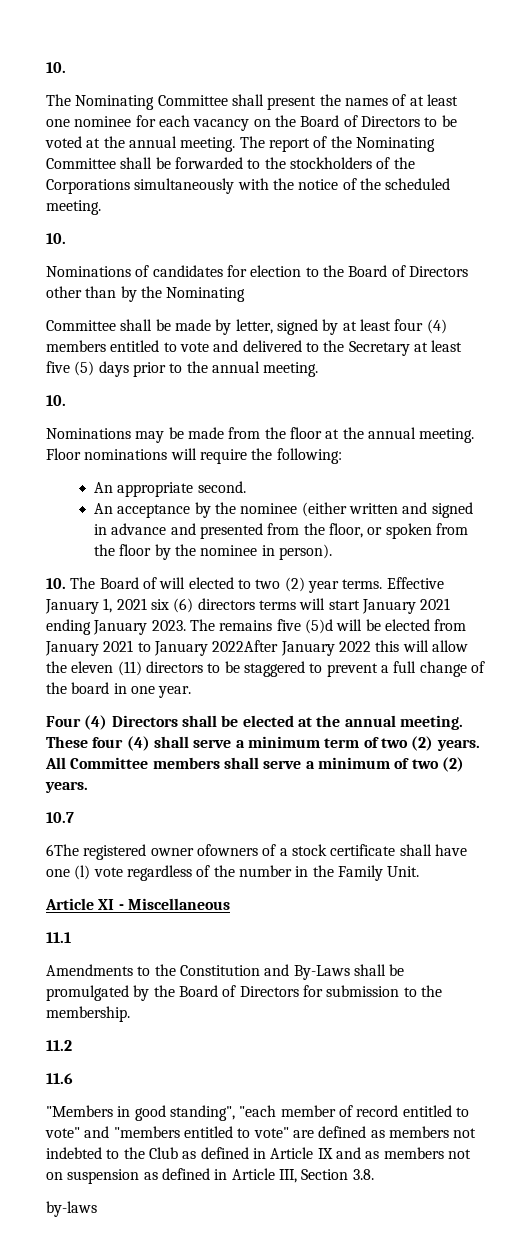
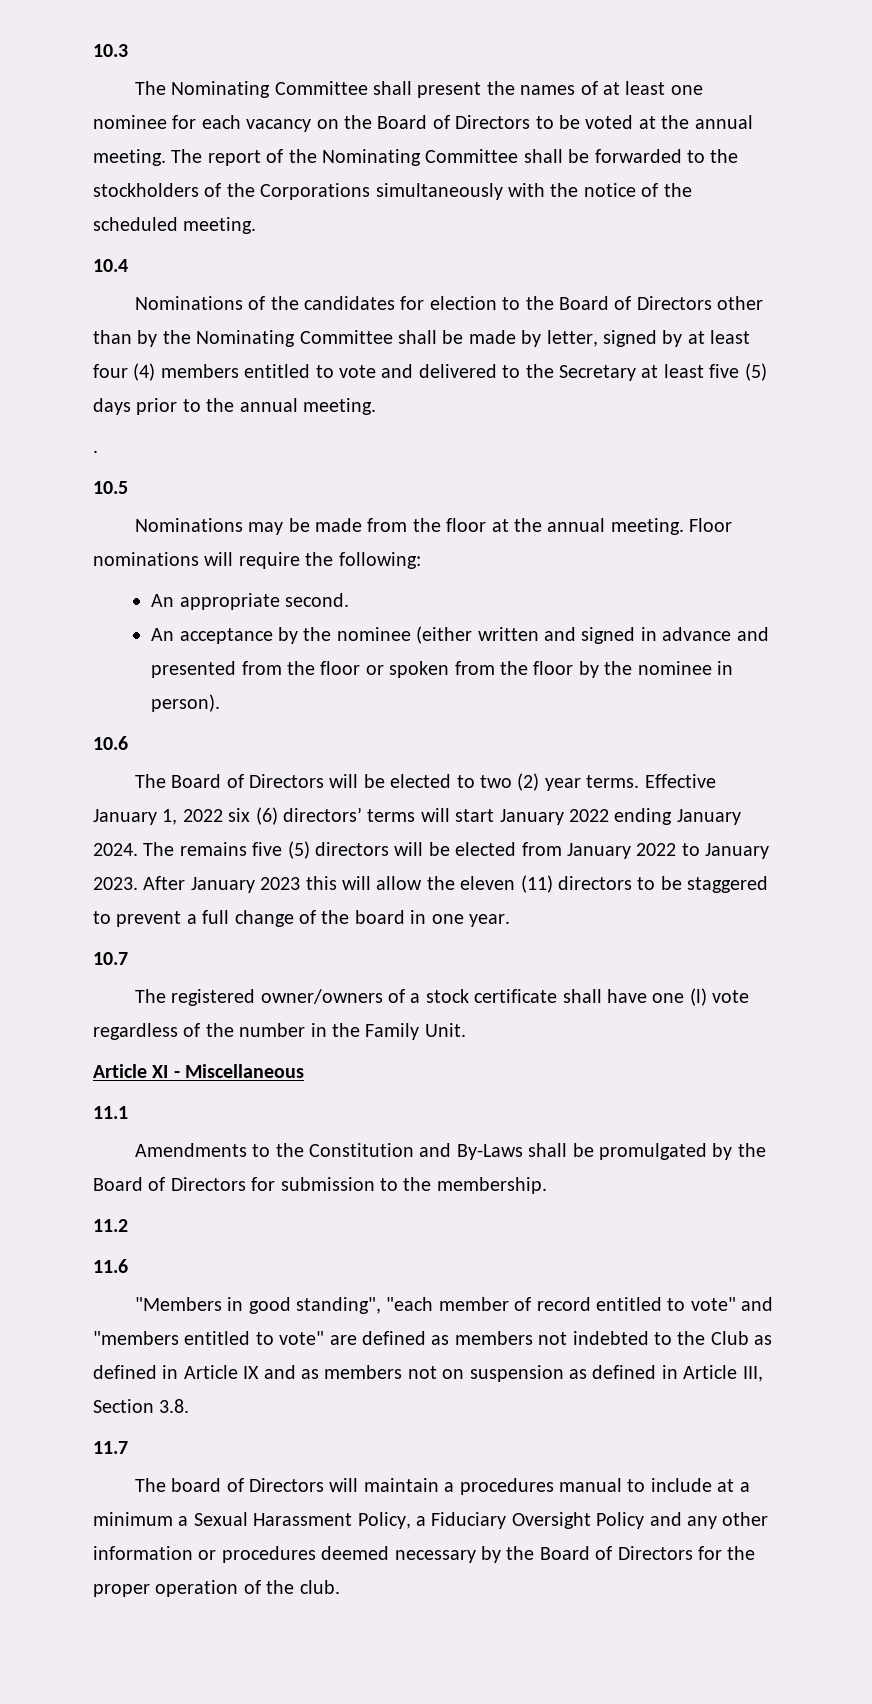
[46,62,66,73] 10. -> [93,44,128,57] 10.3
[46,233,66,244] 10. -> [93,259,128,272] 10.4
(150, 271) none -> [270,296,299,310] the
(246, 294) // -> (296, 338) none
[46,395,66,406] 10. -> [93,450,98,453] [93,481,128,494] . // 10.5
[329,523,364,538] floor, -> [320,661,361,675] floor
[46,578,66,589] 10. -> [93,736,128,750] 10.6 //
[159,577,186,589] will -> [249,774,385,788] Directors will be
[116,598,147,610] 2021 -> [182,809,223,822] 2022
[197,598,255,610] directors -> [283,807,362,822] directors’
[420,598,451,610] 2021 -> [568,809,609,822] 2022
[151,620,186,631] 2023. -> [93,843,138,856] 2024.
[304,619,333,634] (5)d -> [287,841,389,859] (5) directors
[103,640,134,652] 2021 -> [636,843,677,856] 2022
[212,640,371,656] 2022After January 2022 -> [93,876,301,893] 2023. After January 2023
[46,715,463,730] [46,736,480,751] [45,757,464,772] [45,781,88,793] [46,812,74,823] [46,844,258,860] Four (4) Directors shall be elected at the annual meeting. These four (4) shall serve a minimum term of two (2) years. All Committee members shall serve a minimum of two (2) years. // 10.7 // 6The registered owner ofowners -> [93,952,128,965] [134,989,383,1006] 10.7 // The registered owner/owners
[46,1201,97,1217] by-laws -> [93,1441,128,1454] [134,1478,750,1495] [93,1512,769,1529] [93,1546,756,1563] [93,1580,340,1597] 11.7 // The board of Directors will maintain a procedures manual to include at a minimum a Sexual Harassment Policy, a Fiduciary Oversight Policy and any other information or procedures deemed necessary by the Board of Directors for the proper operation of the club.

